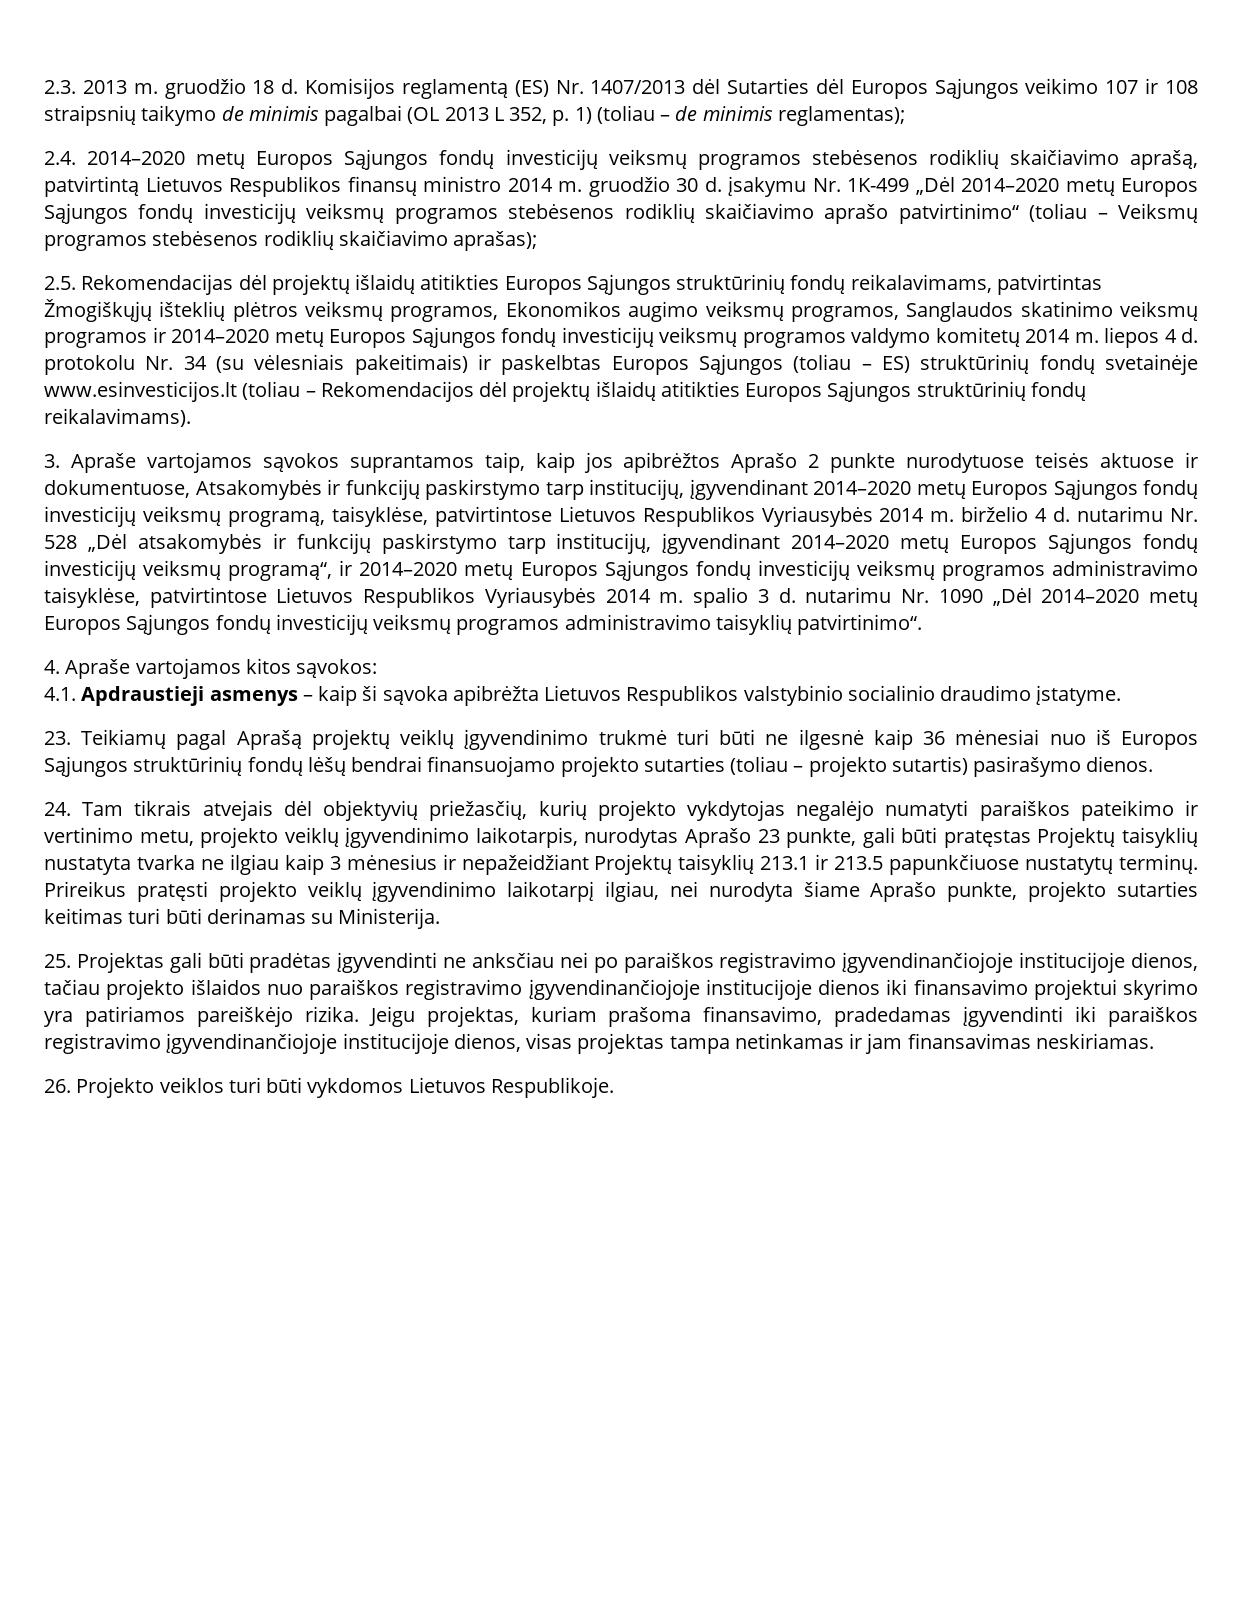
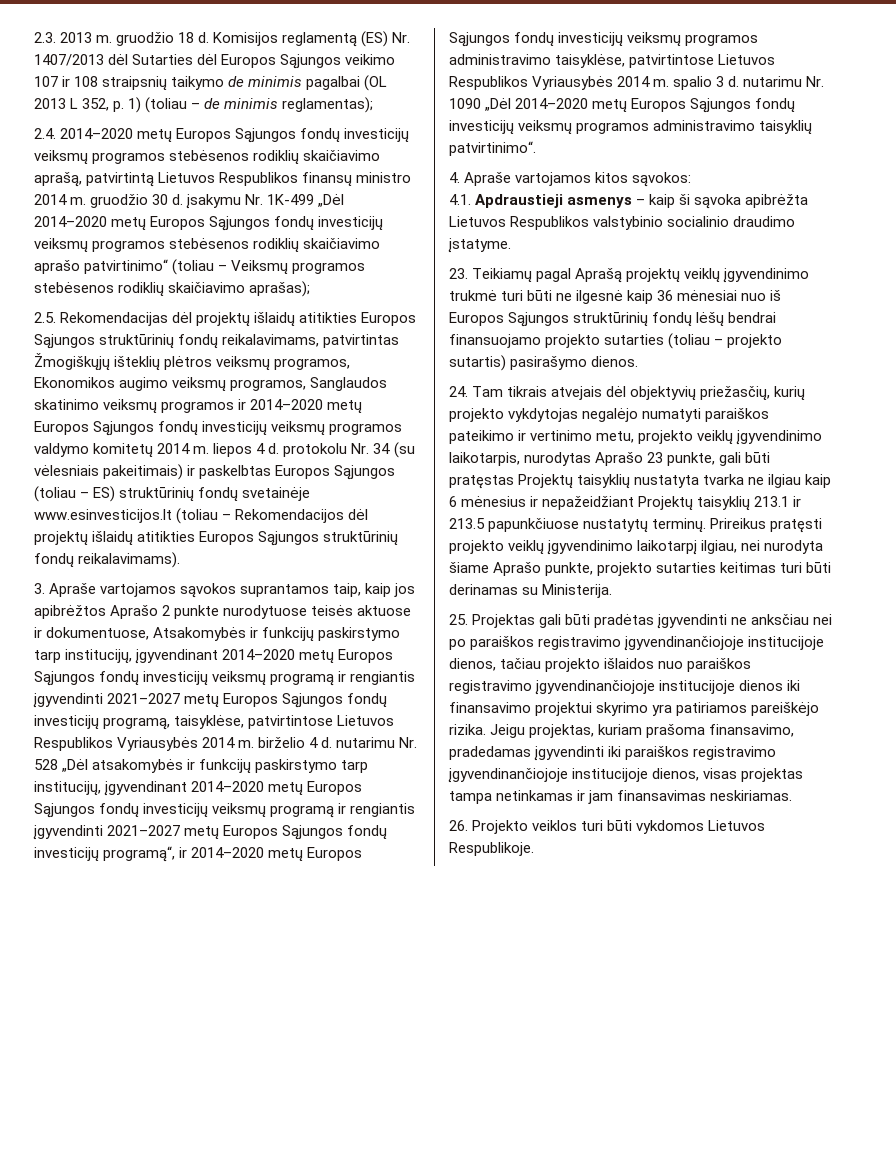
(221, 516) none -> [270,671,416,686] [33,693,388,708] [34,715,99,729] programą ir rengiantis įgyvendinti 2021–2027 metų Europos Sąjungos fondų investicijų
(222, 570) none -> [270,803,416,818] [33,825,388,840] [34,847,99,861] programą ir rengiantis įgyvendinti 2021–2027 metų Europos Sąjungos fondų investicijų
[329,856,341,870] 3 -> [449,496,457,507] 6

